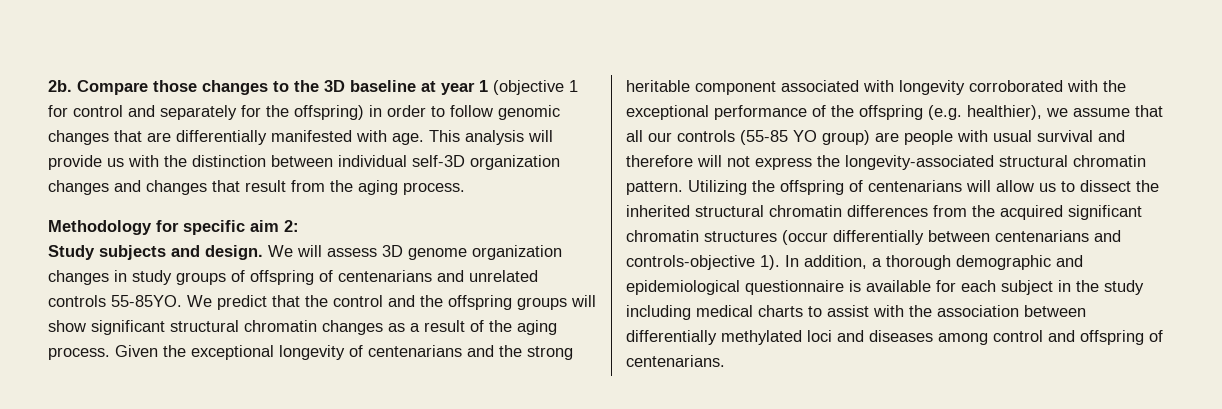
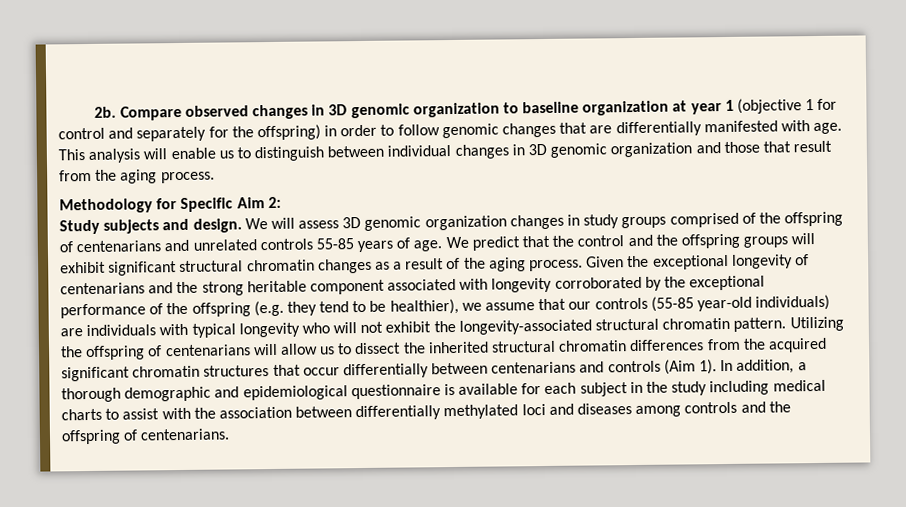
[153,80,416,95] those changes to the 3D baseline -> [184,100,670,120] observed changes in 3D genomic organization to baseline organization
[48,155,560,170] [48,180,207,195] provide us with the distinction between individual self-3D organization changes and changes -> [170,141,760,162] enable us to distinguish between individual changes in 3D genomic organization and those
[183,220,279,235] specific aim -> [180,197,265,212] Specific Aim
[408,248,467,260] genome -> [364,216,422,231] genomic
[231,270,245,282] of -> [669,212,781,228] comprised of the
[111,295,182,307] 55-85YO. -> [315,237,443,253] 55-85 years of age.
[48,320,86,332] show -> [60,261,106,274] exhibit
[1067,80,1098,92] with -> [644,276,662,291] by
(962, 112) none -> [286,300,387,316] they tend to be
[626,130,643,142] all -> (567, 304) none
[793,130,1125,145] [626,155,693,167] YO group) are people with usual survival and therefore -> [696,294,831,312] [60,322,330,338] year-old individuals) are individuals with typical longevity who
[755,157,812,170] express -> [385,321,432,333] exhibit
[782,230,828,245] (occur -> [272,364,340,376] that occur
[626,255,755,270] controls-objective -> [607,359,696,375] controls (Aim
[993,330,1075,342] control and -> [684,401,791,414] controls and the

